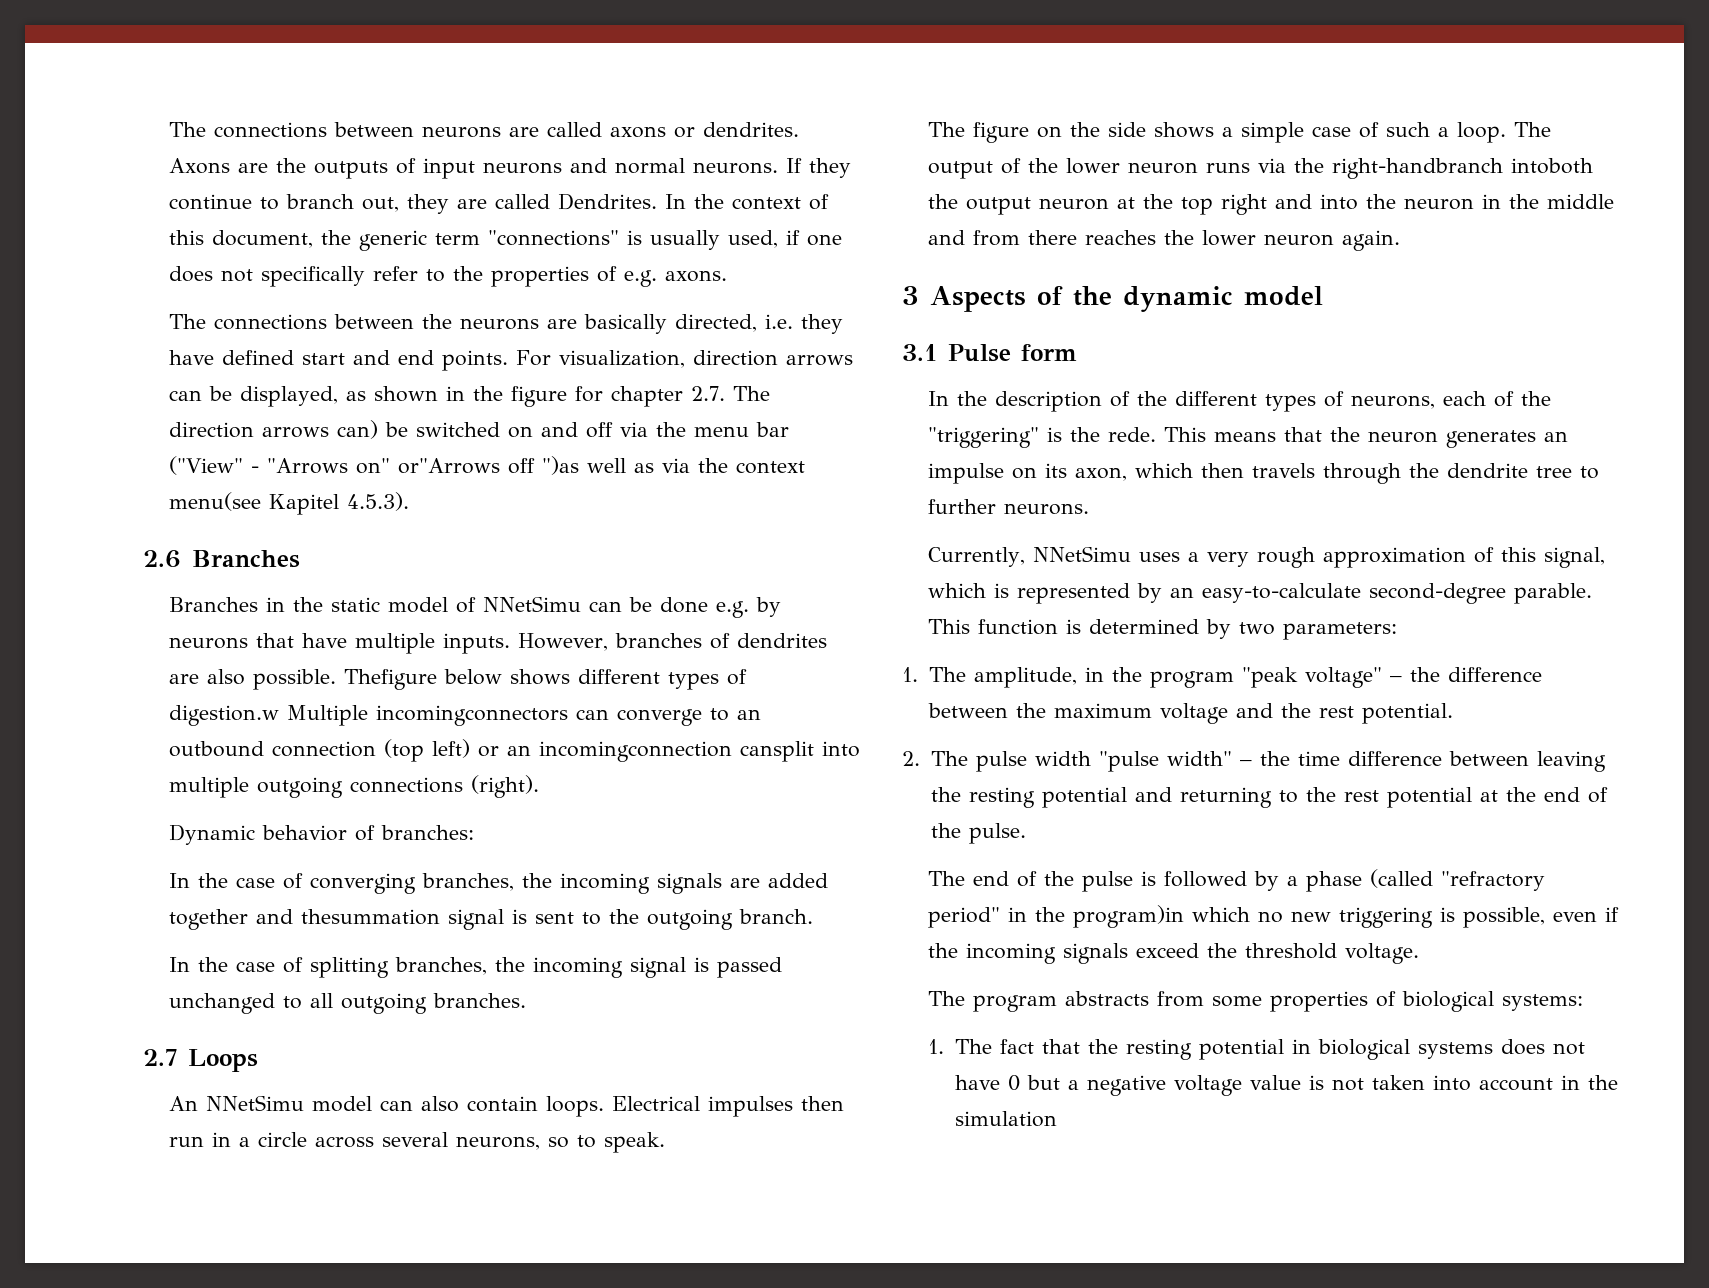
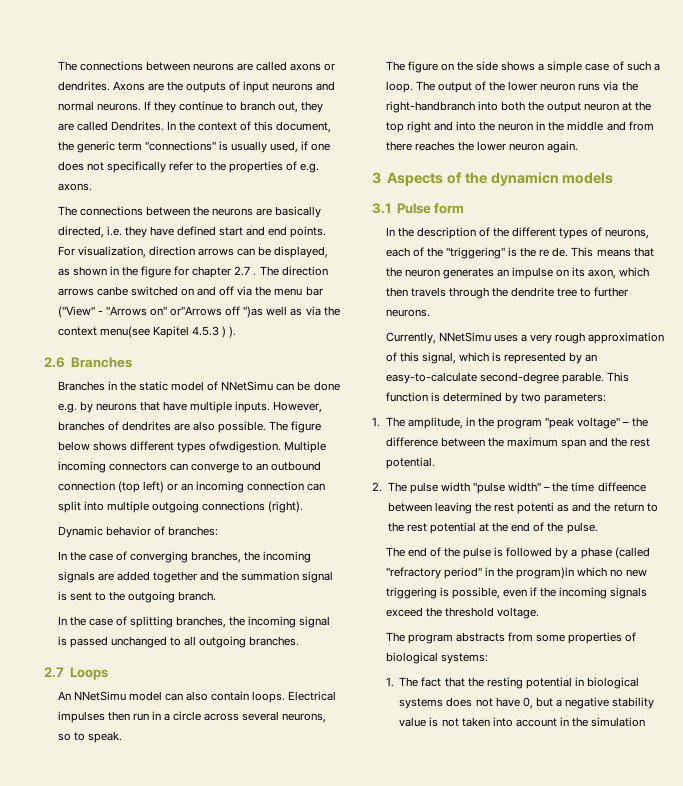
[691,386,726,401] 2.7. -> [234,266,257,276] 2.7 .
[337,420,409,439] can) be -> [96,286,128,296] canbe
[347,492,410,511] 4.5.3). -> [191,326,237,338] 4.5.3 ) ).
[344,669,438,690] Thefigure -> [269,421,322,433] The figure
[727,669,748,685] [169,705,569,726] of digestion.w Multiple incomingconnectors -> [208,441,327,453] [57,461,167,473] ofwdigestion. Multiple incoming connectors
[539,741,815,762] incomingconnection cansplit -> [196,481,326,493] [57,501,81,513] incoming connection can split
[301,909,441,925] thesummation -> [222,571,300,581] the summation
[1511,158,1594,174] intoboth -> [477,101,525,111] into both
[1122,286,1323,312] dynamic model -> [490,172,614,186] dynamicn models
[1108,427,1157,442] rede. -> [539,247,569,257] re de.
[1159,703,1228,724] voltage -> [561,439,587,449] span
[1347,751,1442,766] difference -> [597,482,646,492] diffeence
[968,787,1272,808] resting potential and returning -> [494,502,644,514] rest potenti as and the return
[1008,1075,1021,1091] 0 -> [522,697,533,709] 0,
[1174,1075,1243,1096] voltage -> [612,697,655,709] stability

